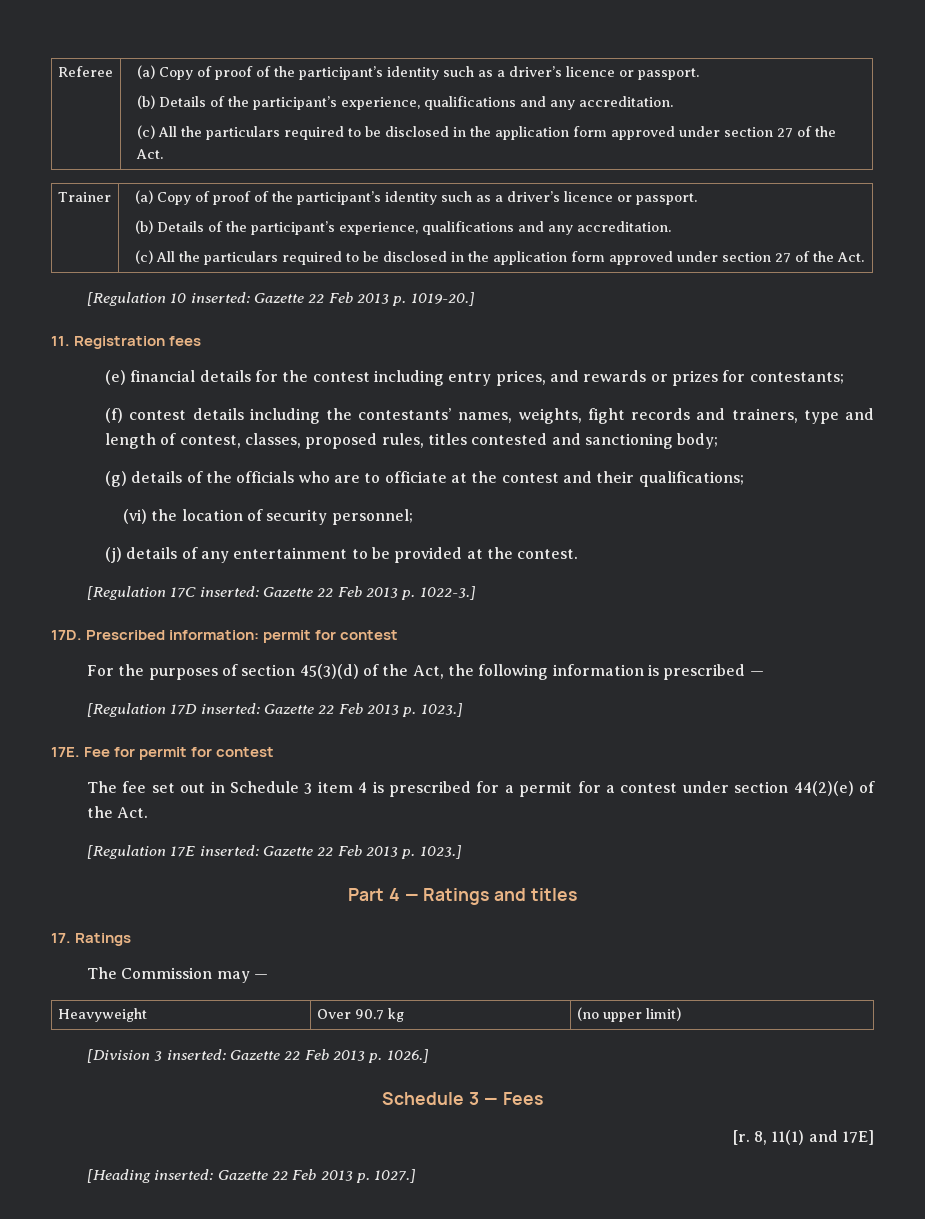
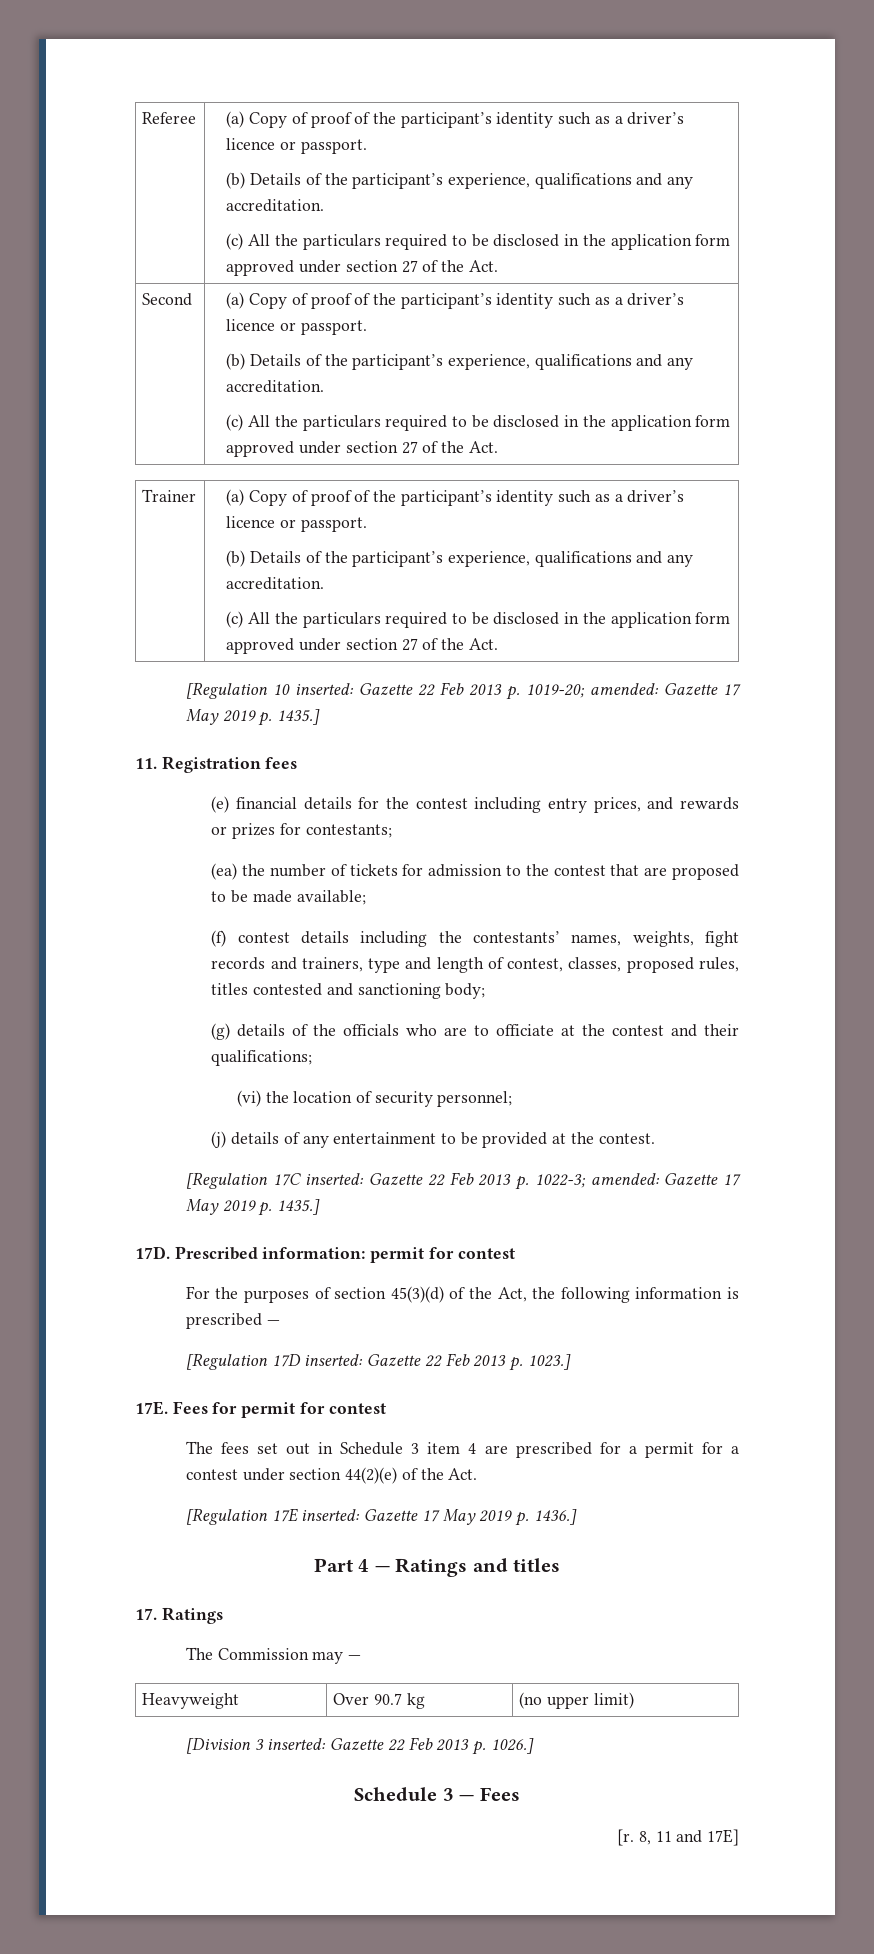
(164, 154) none -> [142,293,193,306] [226,292,685,309] [226,319,367,335] [226,353,694,370] [226,380,325,393] [226,414,731,431] [226,441,498,457] // Second | (a) Copy of proof of the participant’s identity such as a driver’s licence or passport. // (b) Details of the participant’s experience, qualifications and any accreditation. // (c) All the particulars required to be disclosed in the application form approved under section 27 of the Act.
[410,292,475,306] 1019-20.] -> [525,683,741,698] [185,709,321,726] 1019-20; amended: Gazette 17 May 2019 p. 1435.]
(844, 378) none -> [211,863,739,880] [211,890,366,905] // (ea) the number of tickets for admission to the contest that are proposed to be made available;
[419,586,476,600] 1022-3.] -> [534,1173,742,1188] [185,1199,321,1216] 1022-3; amended: Gazette 17 May 2019 p. 1435.]
[84,747,111,757] Fee -> [172,1401,208,1414] Fees
[122,781,147,793] fee -> [220,1442,249,1454] fees
[372,781,384,793] is -> [484,1445,508,1454] are
[317,845,462,859] 22 Feb 2013 p. 1023.] -> [421,1509,577,1526] 17 May 2019 p. 1436.]
[771,1130,805,1145] 11(1) -> [655,1831,672,1842] 11
[87,1169,417,1183] // [Heading inserted: Gazette 22 Feb 2013 p. 1027.] -> (740, 1837) none

